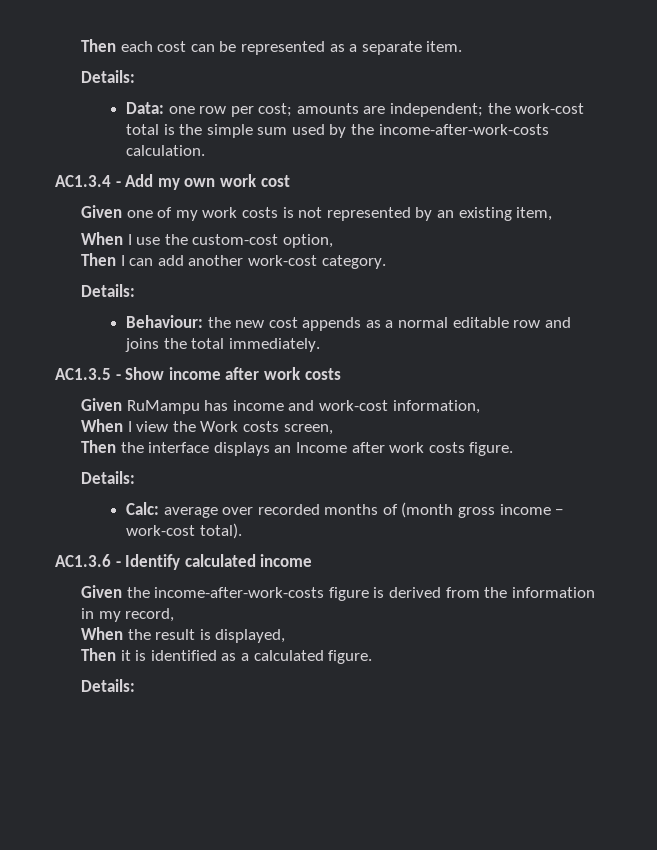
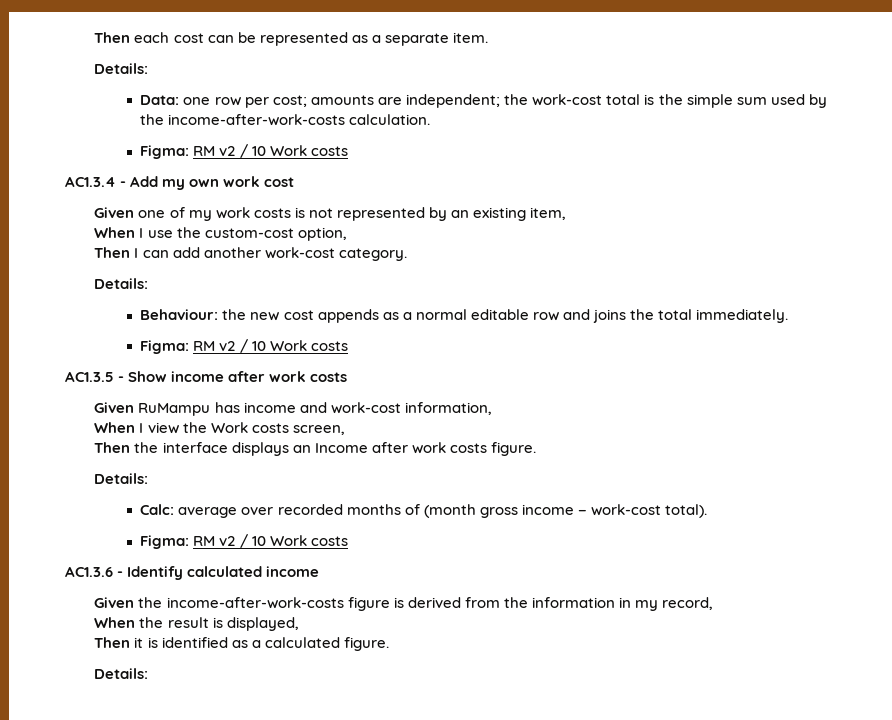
(205, 150) none -> [140,144,348,159] // Figma: RM v2 / 10 Work costs
(320, 345) none -> [140,339,348,354] // Figma: RM v2 / 10 Work costs
(242, 531) none -> [140,534,348,549] // Figma: RM v2 / 10 Work costs

